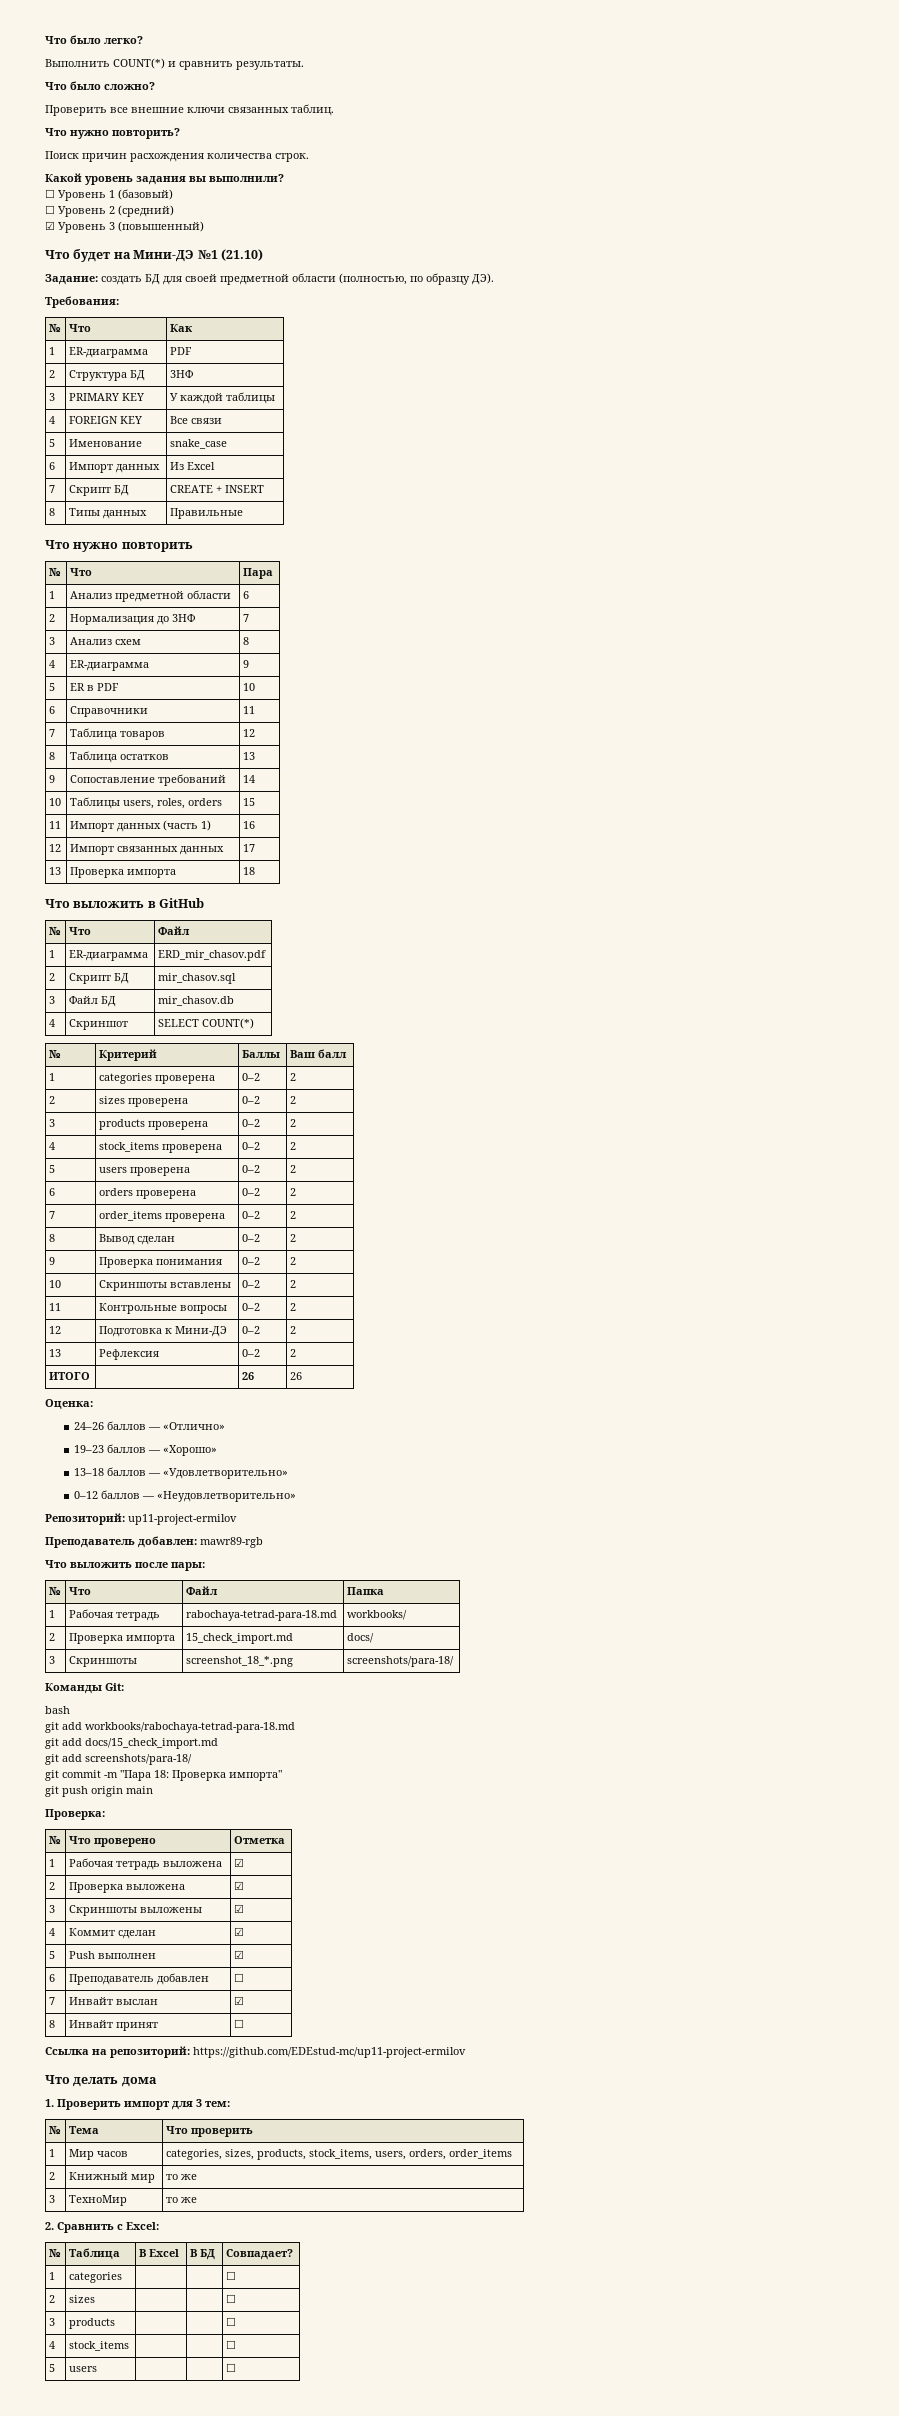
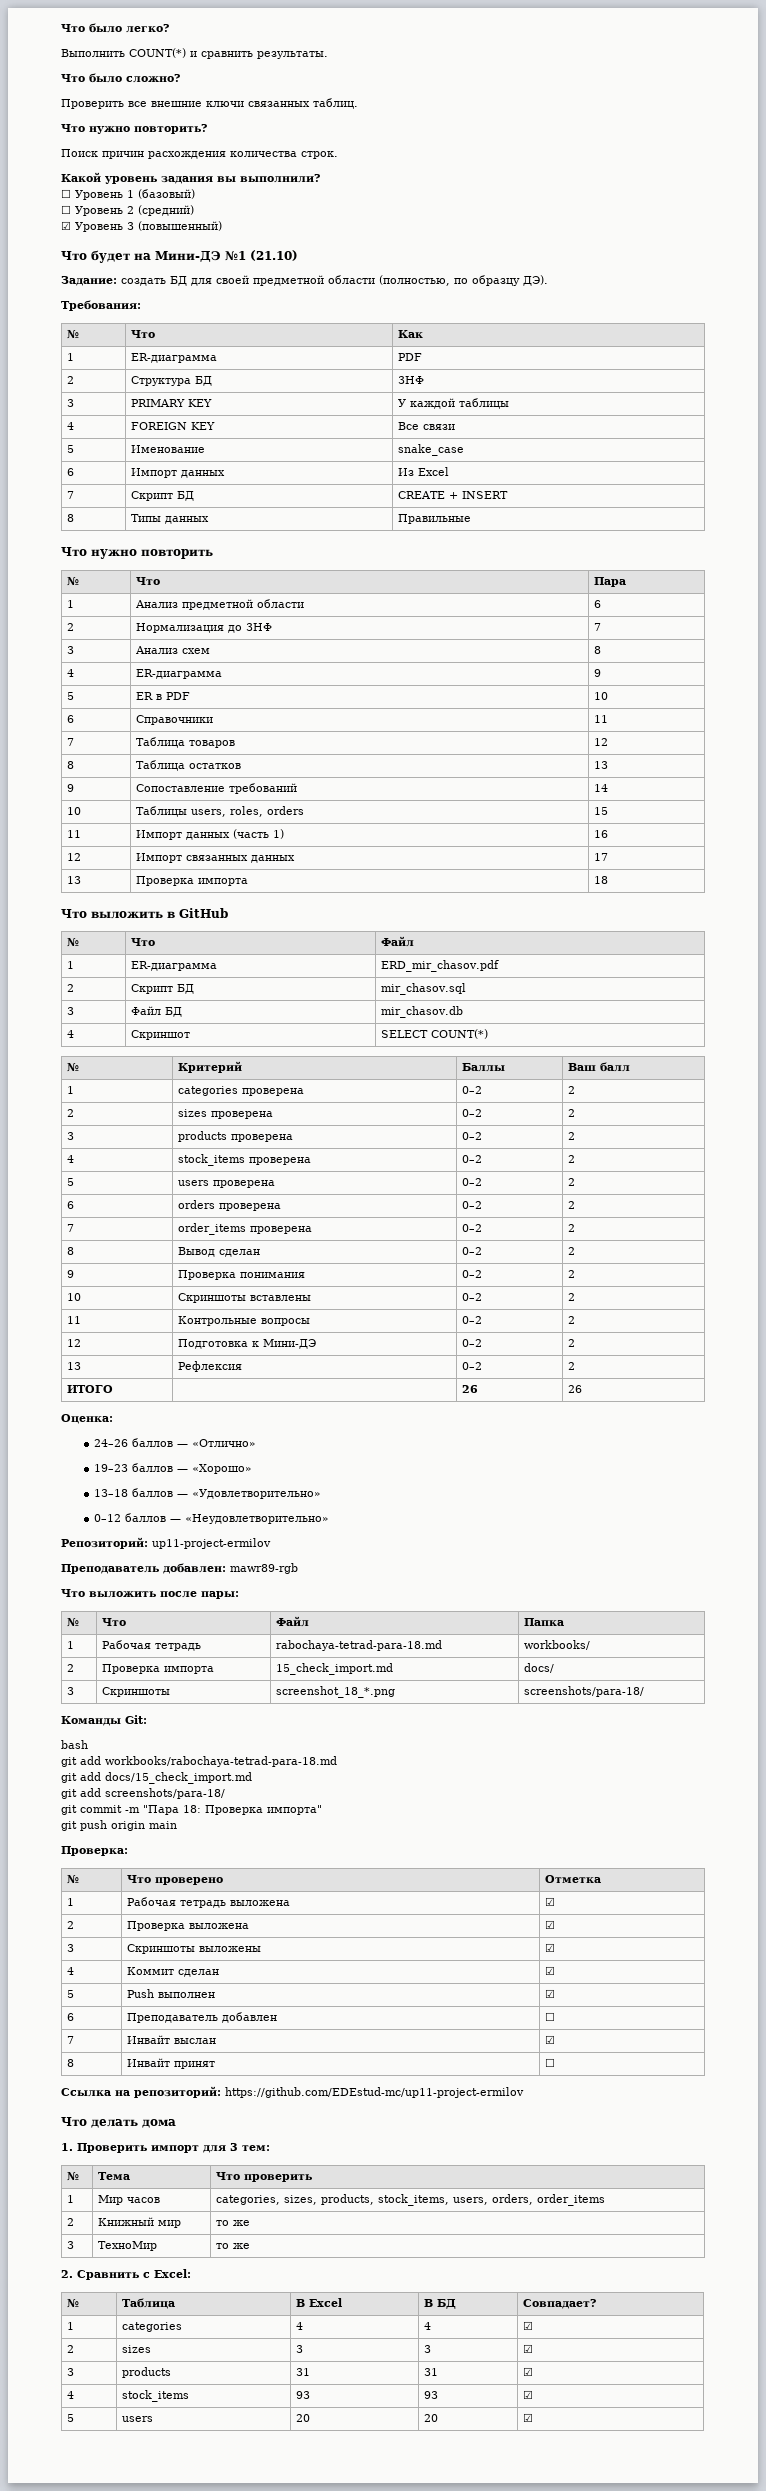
[226,2271,237,2280] | | ☐ -> [296,2322,304,2330] [424,2322,432,2330] [523,2321,534,2330] 4 | 4 | ☑
[226,2294,237,2303] | | ☐ -> [296,2345,304,2353] [424,2345,432,2353] [523,2344,534,2353] 3 | 3 | ☑
[226,2317,237,2326] | | ☐ -> [296,2368,311,2376] [424,2368,439,2376] [523,2367,534,2376] 31 | 31 | ☑
[226,2340,237,2349] | | ☐ -> [296,2391,311,2399] [424,2391,439,2399] [523,2390,534,2399] 93 | 93 | ☑
[226,2363,237,2372] | | ☐ -> [296,2414,311,2422] [424,2414,439,2422] [523,2413,534,2422] 20 | 20 | ☑

